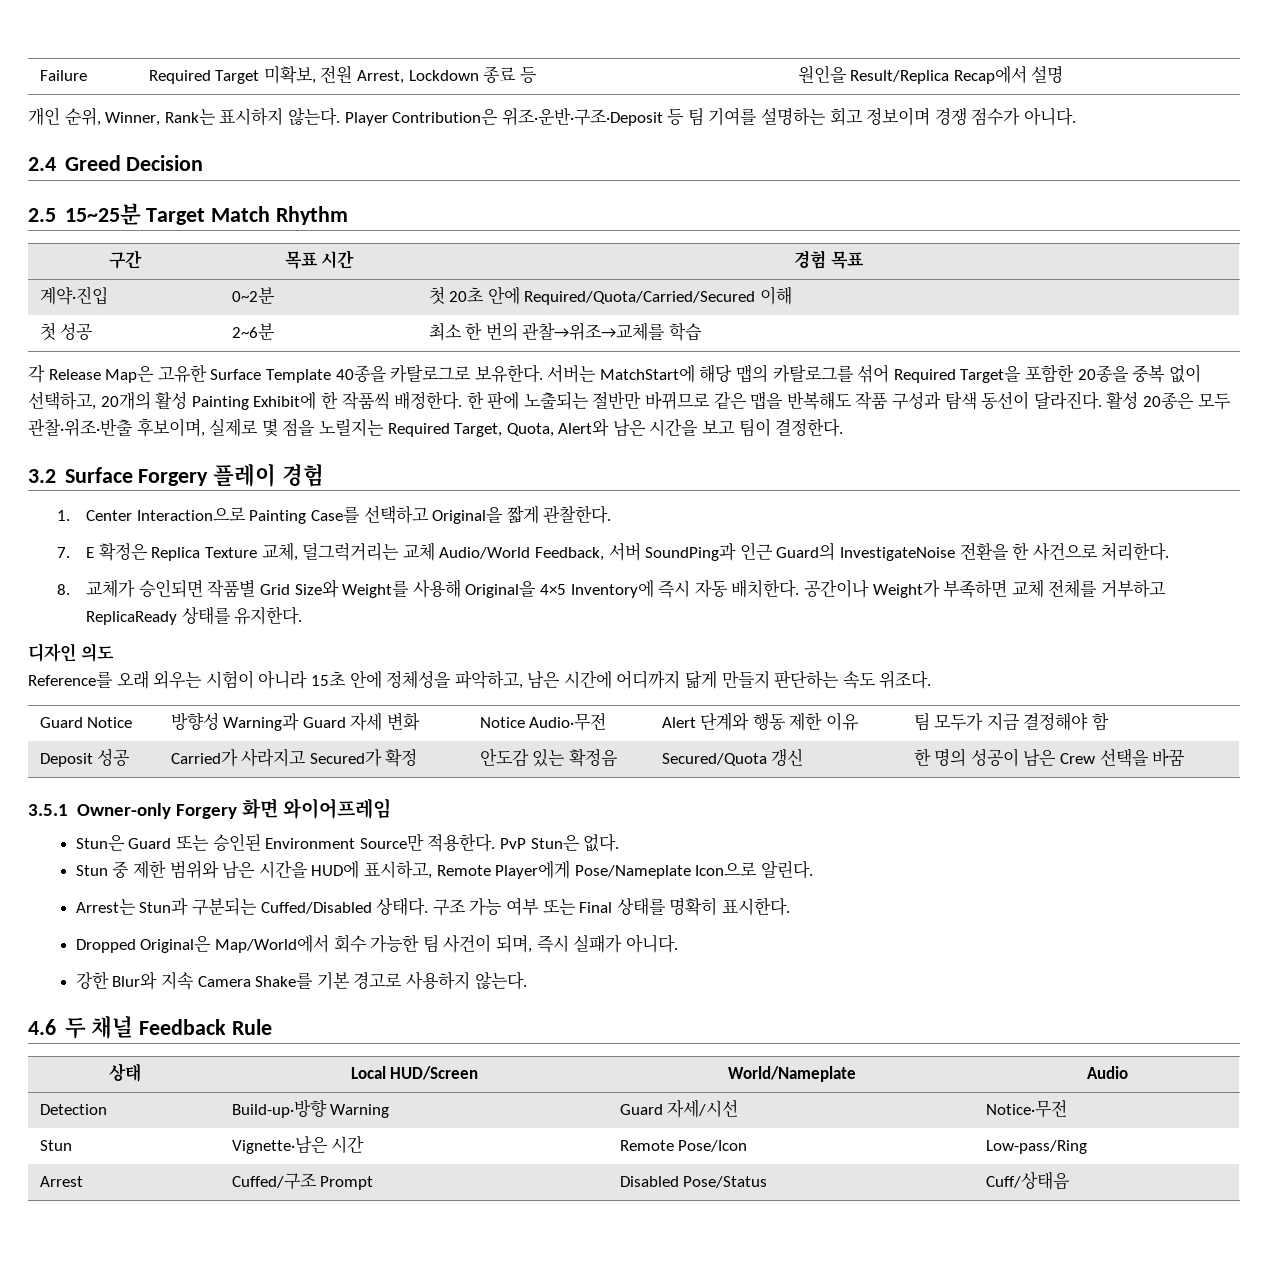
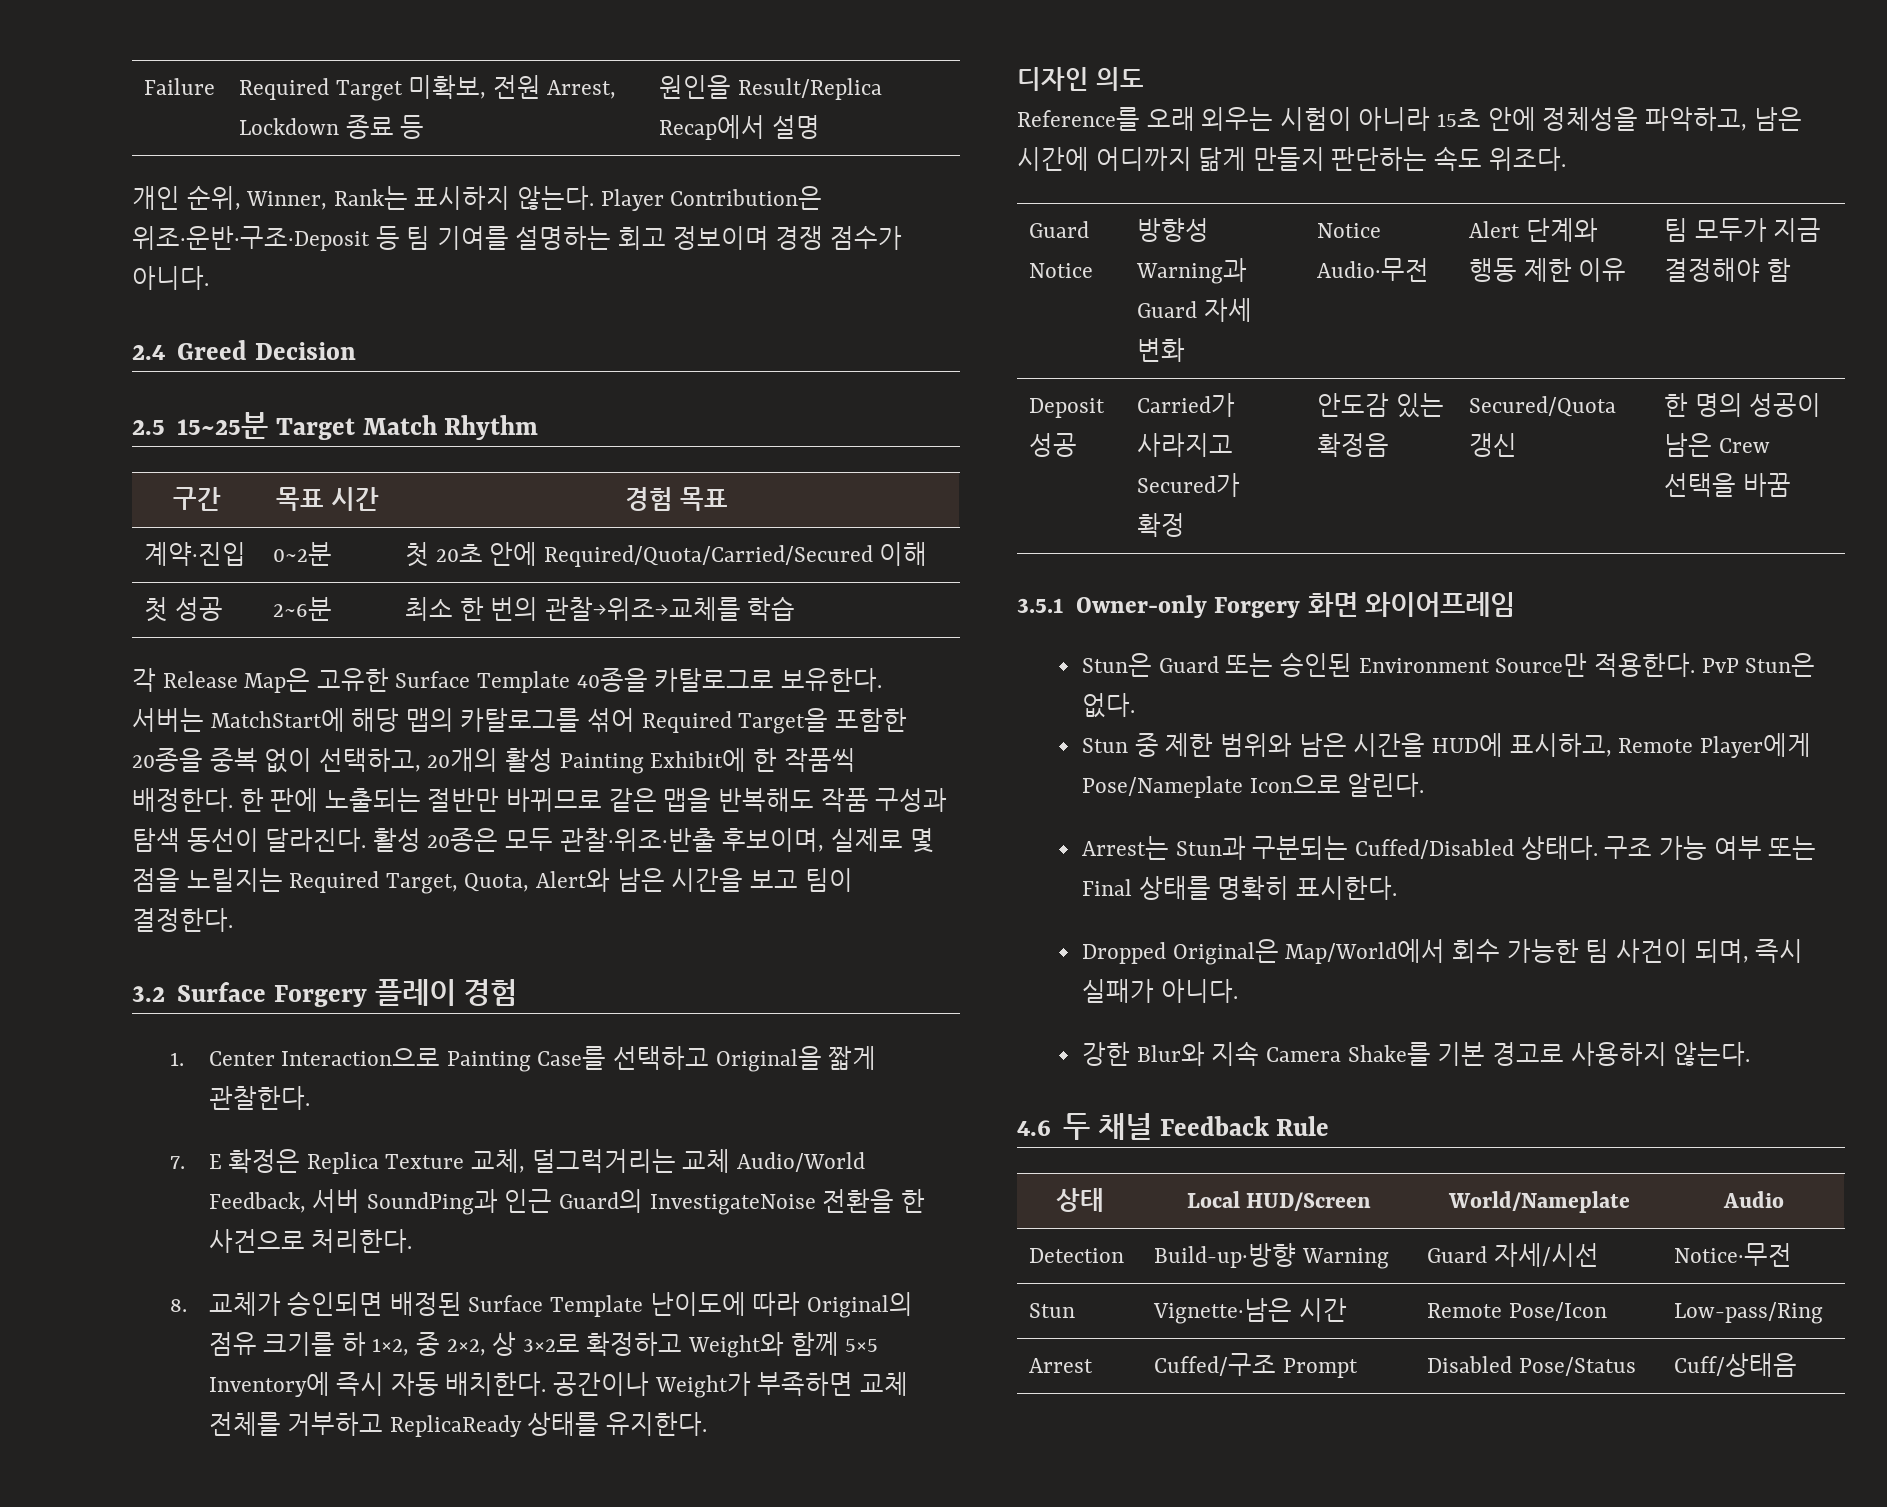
[207,579,566,598] 작품별 Grid Size와 Weight를 사용해 Original을 4×5 -> [389,1292,913,1318] [208,1332,879,1358] 배정된 Surface Template 난이도에 따라 Original의 점유 크기를 하 1×2, 중 2×2, 상 3×2로 확정하고 Weight와 함께 5×5

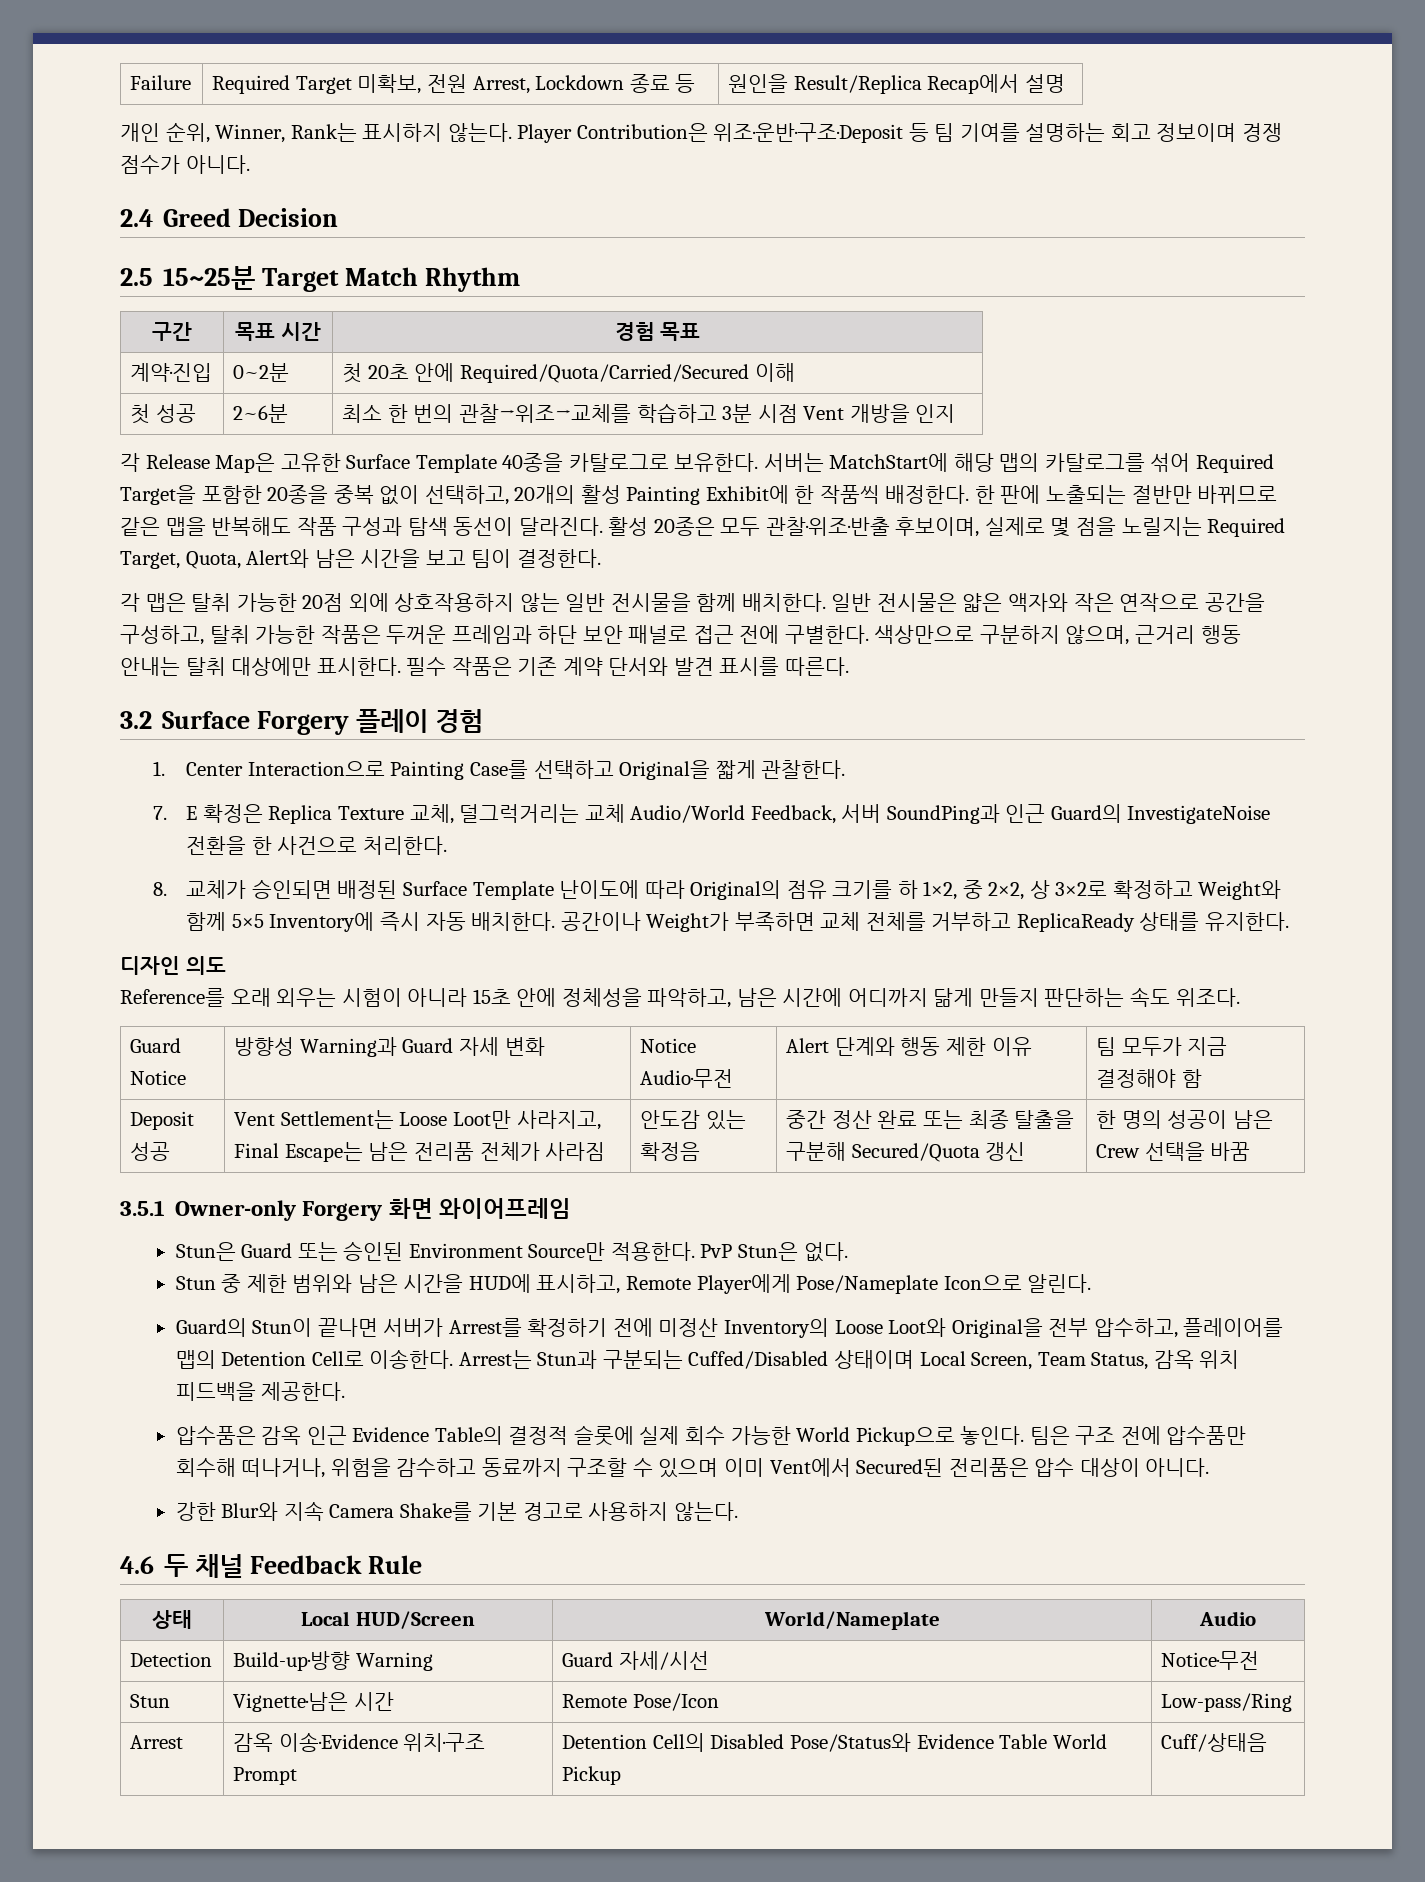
[747,596,796,621] 학습 -> [636,403,956,423] 학습하고 3분 시점 Vent 개방을 인지
(233, 920) none -> [120,593,1265,612] [120,625,1241,645] [120,657,849,676] // 각 맵은 탈취 가능한 20점 외에 상호작용하지 않는 일반 전시물을 함께 배치한다. 일반 전시물은 얇은 액자와 작은 연작으로 공간을 구성하고, 탈취 가능한 작품은 두꺼운 프레임과 하단 보안 패널로 접근 전에 구별한다. 색상만으로 구분하지 않으며, 근거리 행동 안내는 탈취 대상에만 표시한다. 필수 작품은 기존 계약 단서와 발견 표시를 따른다.
[1136,393,1235,417] [1136,433,1233,457] [1136,473,1240,497] [1136,513,1185,537] [1316,393,1444,418] [1316,433,1389,457] Carried가 사라지고 Secured가 확정 | 안도감 있는 확정음 | -> [234,1110,601,1130] [234,1142,606,1162] [640,1110,746,1130] [640,1142,701,1161] [786,1110,1075,1129] [786,1142,847,1161] Vent Settlement는 Loose Loot만 사라지고, Final Escape는 남은 전리품 전체가 사라짐 | 안도감 있는 확정음 | 중간 정산 완료 또는 최종 탈출을 구분해
[1082,836,1817,860] [1082,876,1398,900] [1082,939,1804,965] [1082,979,1155,1003] Arrest는 Stun과 구분되는 Cuffed/Disabled 상태다. 구조 가능 여부 또는 Final 상태를 명확히 표시한다. // Dropped Original은 Map/World에서 회수 가능한 팀 사건이 되며, 즉시 실패가 -> [175,1318,1284,1338] [175,1349,1240,1370] [175,1382,346,1401] [175,1425,1247,1446] [175,1458,1140,1478] Guard의 Stun이 끝나면 서버가 Arrest를 확정하기 전에 미정산 Inventory의 Loose Loot와 Original을 전부 압수하고, 플레이어를 맵의 Detention Cell로 이송한다. Arrest는 Stun과 구분되는 Cuffed/Disabled 상태이며 Local Screen, Team Status, 감옥 위치 피드백을 제공한다. // 압수품은 감옥 인근 Evidence Table의 결정적 슬롯에 실제 회수 가능한 World Pickup으로 놓인다. 팀은 구조 전에 압수품만 회수해 떠나거나, 위험을 감수하고 동료까지 구조할 수 있으며 이미 Vent에서 Secured된 전리품은 압수 대상이
[1153,1353,1358,1378] [1426,1356,1636,1376] Cuffed/구조 Prompt | Disabled Pose/Status -> [233,1732,486,1752] [233,1767,298,1785] [562,1733,1107,1752] [562,1766,622,1785] 감옥 이송·Evidence 위치·구조 Prompt | Detention Cell의 Disabled Pose/Status와 Evidence Table World Pickup

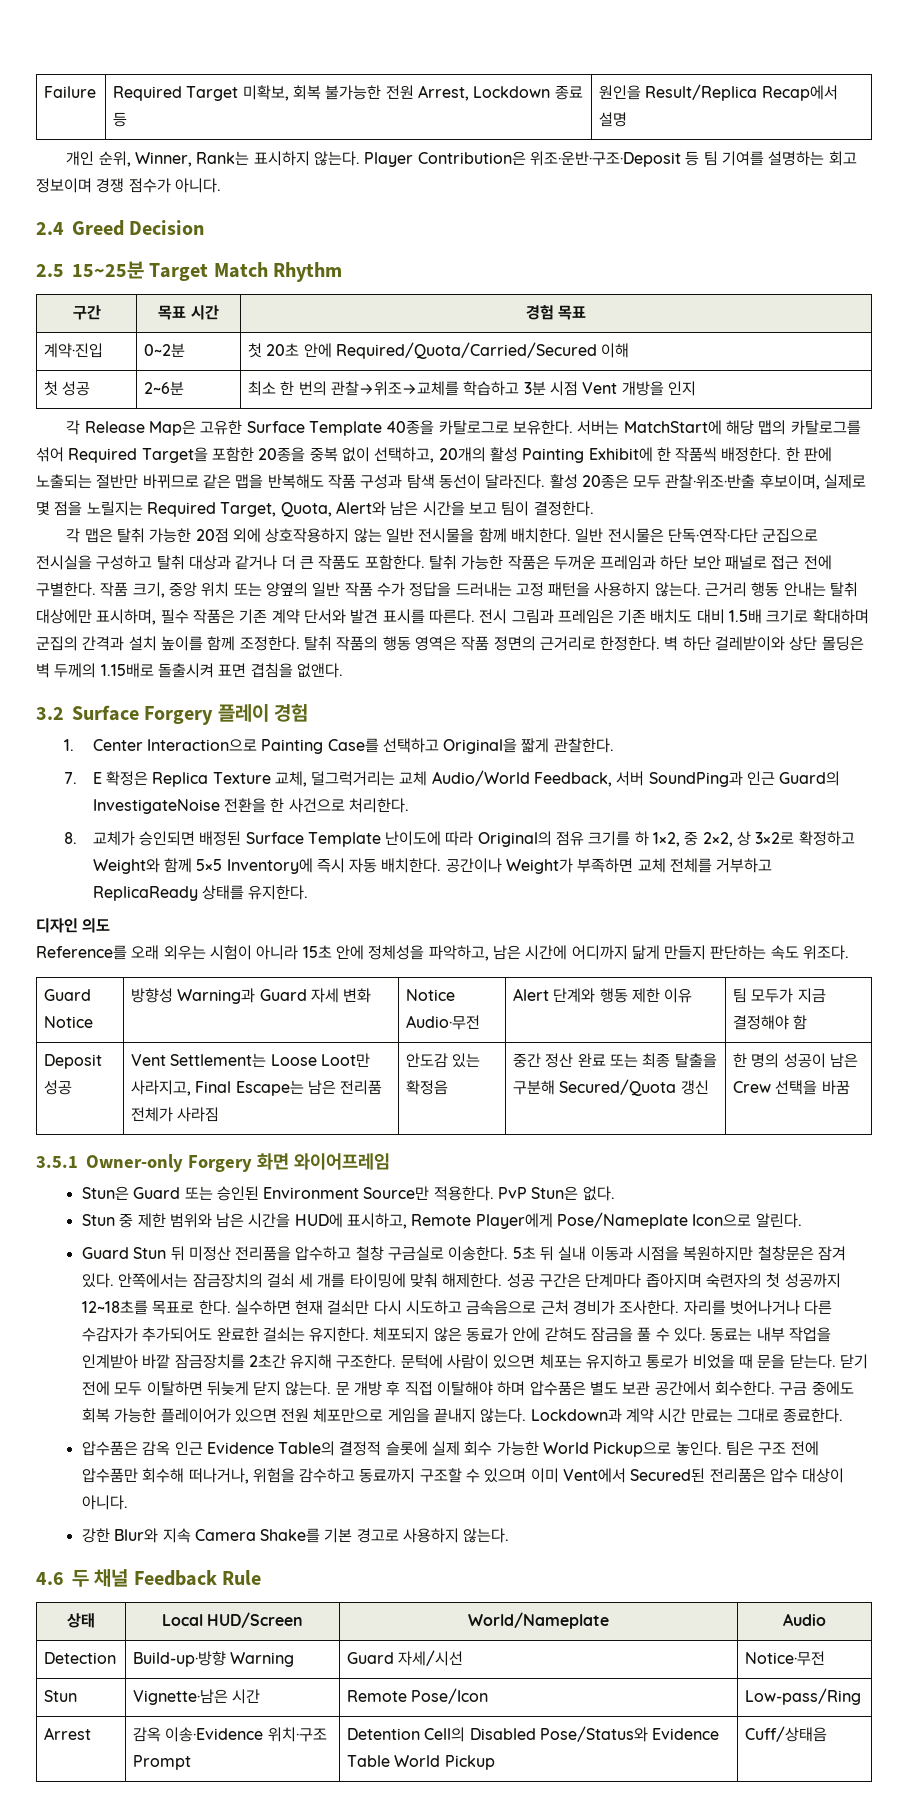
(422, 84) none -> [293,85,382,100] 회복 불가능한
[962,593,1265,612] [120,625,204,645] 얇은 액자와 작은 연작으로 공간을 구성하고, -> [667,528,819,543] [36,555,425,570] 단독·연작·다단 군집으로 전시실을 구성하고 탈취 대상과 같거나 더 큰 작품도 포함한다.
[874,625,1130,645] 색상만으로 구분하지 않으며, -> [100,582,701,598] 작품 크기, 중앙 위치 또는 양옆의 일반 작품 수가 정답을 드러내는 고정 패턴을 사용하지 않는다.
[316,657,401,676] 표시한다. -> [96,609,157,625] 표시하며,
(849, 666) none -> [479,609,869,624] [36,636,864,651] [36,663,343,678] 전시 그림과 프레임은 기존 배치도 대비 1.5배 크기로 확대하며 군집의 간격과 설치 높이를 함께 조정한다. 탈취 작품의 행동 영역은 작품 정면의 근거리로 한정한다. 벽 하단 걸레받이와 상단 몰딩은 벽 두께의 1.15배로 돌출시켜 표면 겹침을 없앤다.
[175,1318,1284,1338] [175,1349,1240,1370] [175,1382,346,1401] Guard의 Stun이 끝나면 서버가 Arrest를 확정하기 전에 미정산 Inventory의 Loose Loot와 Original을 전부 압수하고, 플레이어를 맵의 Detention Cell로 이송한다. Arrest는 Stun과 구분되는 Cuffed/Disabled 상태이며 Local Screen, Team Status, 감옥 위치 피드백을 제공한다. -> [81,1246,846,1261] [81,1273,841,1288] [81,1300,833,1315] [81,1327,831,1342] [81,1354,868,1369] [81,1381,854,1396] [81,1408,844,1423] Guard Stun 뒤 미정산 전리품을 압수하고 철창 구금실로 이송한다. 5초 뒤 실내 이동과 시점을 복원하지만 철창문은 잠겨 있다. 안쪽에서는 잠금장치의 걸쇠 세 개를 타이밍에 맞춰 해제한다. 성공 구간은 단계마다 좁아지며 숙련자의 첫 성공까지 12~18초를 목표로 한다. 실수하면 현재 걸쇠만 다시 시도하고 금속음으로 근처 경비가 조사한다. 자리를 벗어나거나 다른 수감자가 추가되어도 완료한 걸쇠는 유지한다. 체포되지 않은 동료가 안에 갇혀도 잠금을 풀 수 있다. 동료는 내부 작업을 인계받아 바깥 잠금장치를 2초간 유지해 구조한다. 문턱에 사람이 있으면 체포는 유지하고 통로가 비었을 때 문을 닫는다. 닫기 전에 모두 이탈하면 뒤늦게 닫지 않는다. 문 개방 후 직접 이탈해야 하며 압수품은 별도 보관 공간에서 회수한다. 구금 중에도 회복 가능한 플레이어가 있으면 전원 체포만으로 게임을 끝내지 않는다. Lockdown과 계약 시간 만료는 그대로 종료한다.

